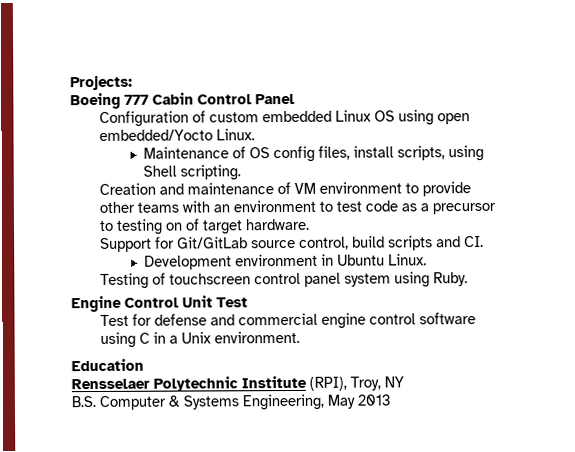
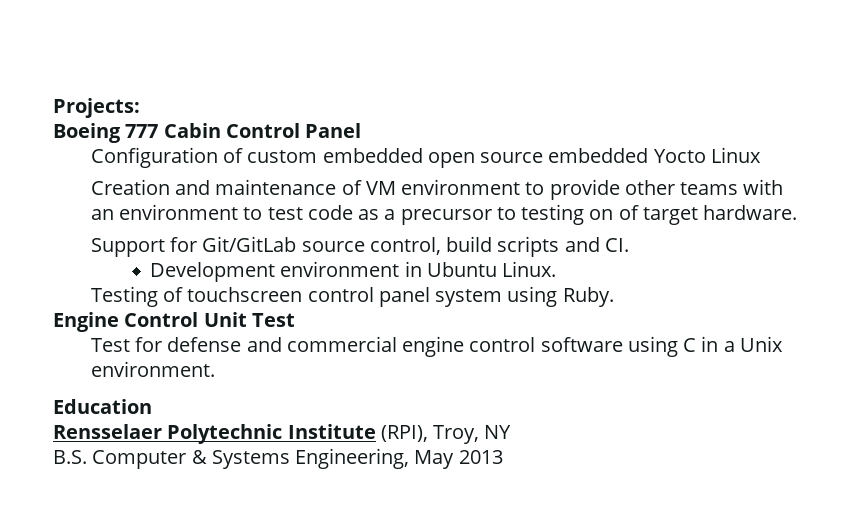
[334,109,470,126] [98,128,255,141] [143,144,485,163] [143,164,242,181] Linux OS using open embedded/Yocto Linux. // Maintenance of OS config files, install scripts, using Shell scripting. -> [427,147,761,168] open source embedded Yocto Linux

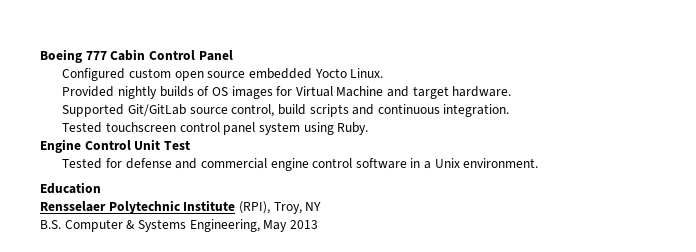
[53,98,140,118] Projects: // -> (40, 56) none
[90,147,761,168] [90,179,784,200] [90,204,639,225] Configuration of custom embedded open source embedded Yocto Linux // Creation and maintenance of VM environment to provide other teams with an environment to test code as a precursor to testing on of -> [62,68,384,81] [62,86,410,99] Configured custom open source embedded Yocto Linux. // Provided nightly builds of OS images for Virtual Machine and
[90,237,198,257] Support for -> [62,104,125,117] Supported
[604,238,629,252] [150,261,557,282] [90,286,184,307] CI. // Development environment in Ubuntu Linux. // Testing of -> [377,104,510,117] [62,122,103,133] continuous integration. // Tested
[90,338,130,352] Test -> [62,158,103,169] Tested
[627,336,697,357] using C -> (407, 163) none

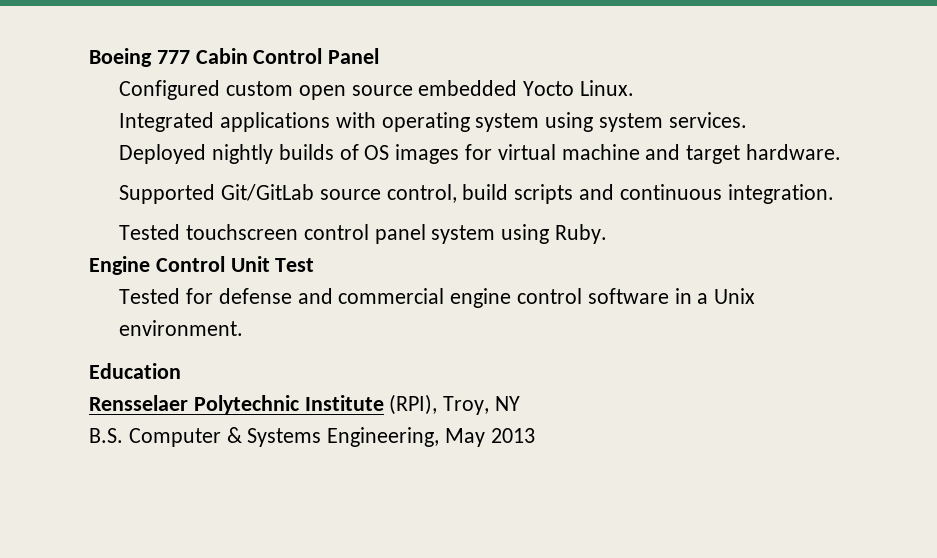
[62,86,115,97] Provided -> [119,112,747,132] [119,144,207,164] Integrated applications with operating system using system services. // Deployed
[295,86,384,97] Virtual Machine -> [497,144,640,160] virtual machine

